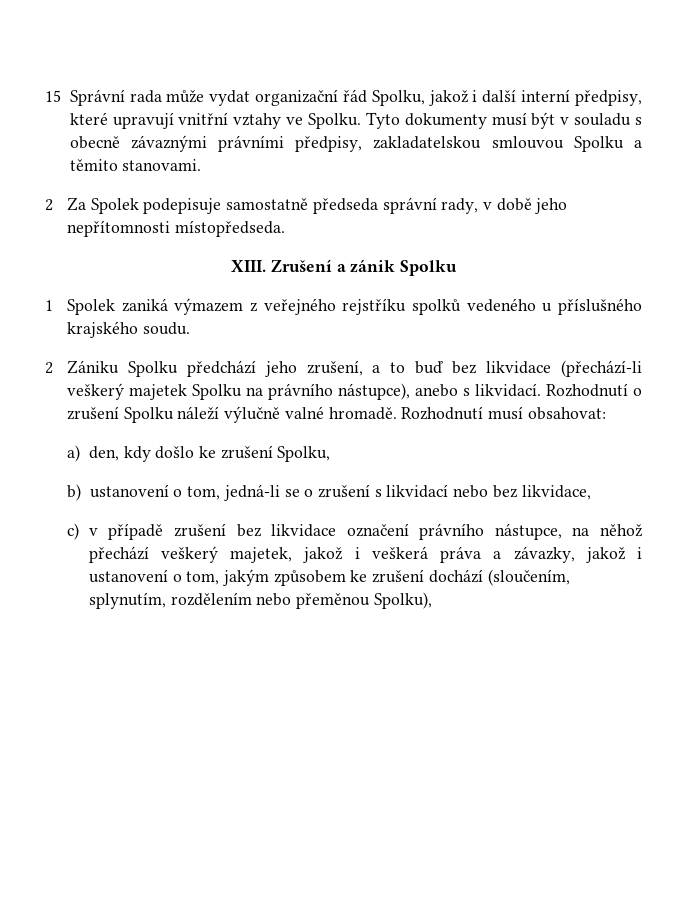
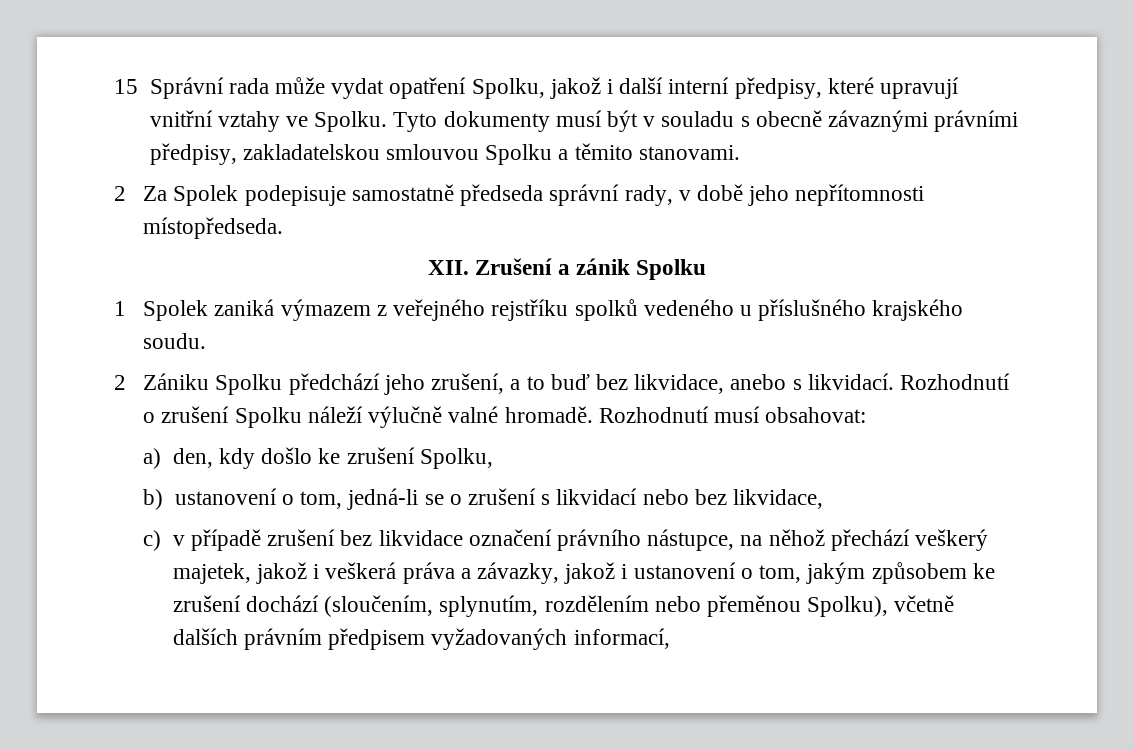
[255,89,367,106] organizační řád -> [389,77,467,99] opatření
[231,260,267,272] XIII. -> [428,260,470,275] XII.
[486,360,642,377] [66,383,410,400] likvidace (přechází-li veškerý majetek Spolku na právního nástupce), -> [634,374,725,394] likvidace,
(432, 600) none -> [894,595,955,612] [172,628,670,650] včetně dalších právním předpisem vyžadovaných informací,

